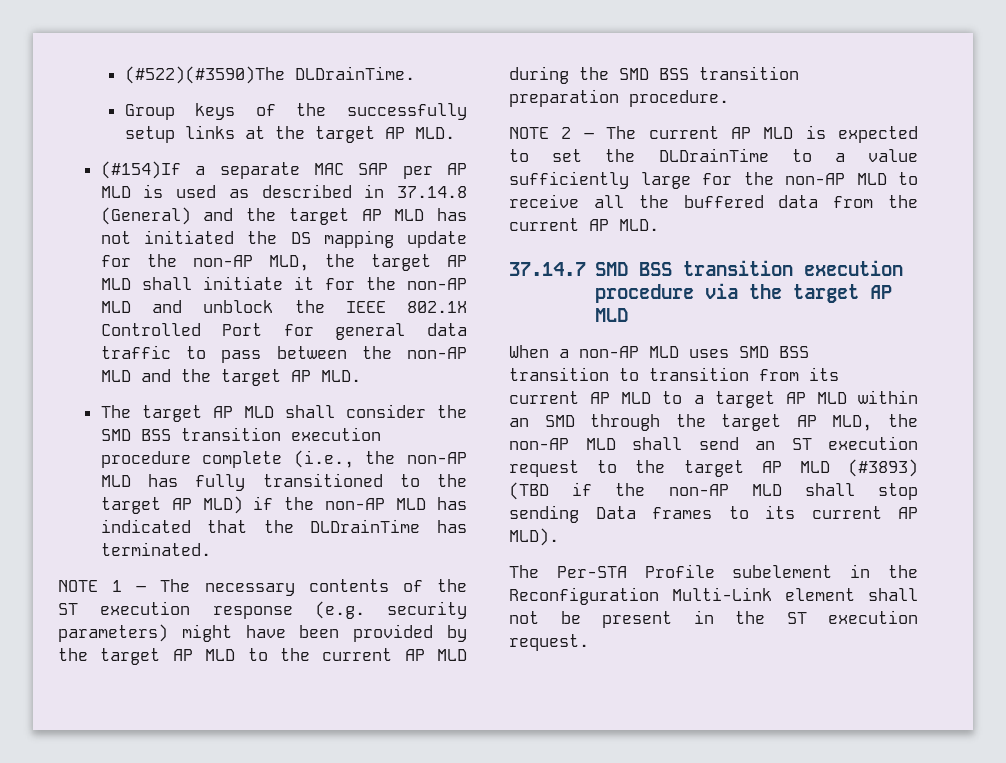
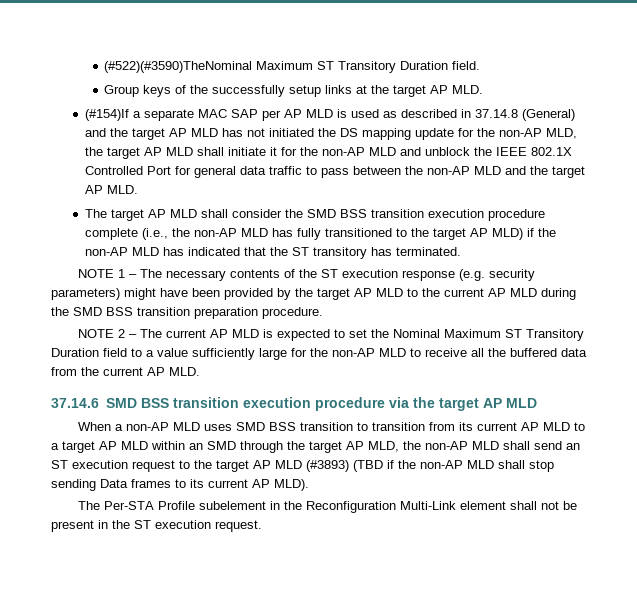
[124,66,415,84] (#522)(#3590)The DLDrainTime. -> [104,61,481,73] (#522)(#3590)TheNominal Maximum ST Transitory Duration field.
[310,519,421,533] DLDrainTime -> [291,247,367,259] ST transitory
[658,148,769,162] DLDrainTime -> [393,329,585,341] [51,348,127,357] Nominal Maximum ST Transitory Duration field
[509,262,586,276] 37.14.7 -> [51,398,99,408] 37.14.6

